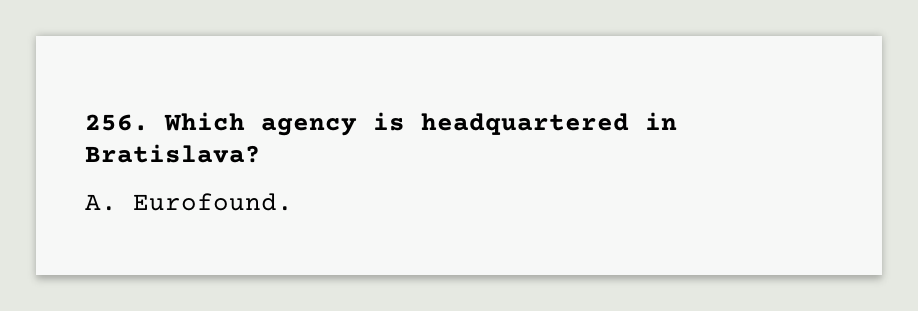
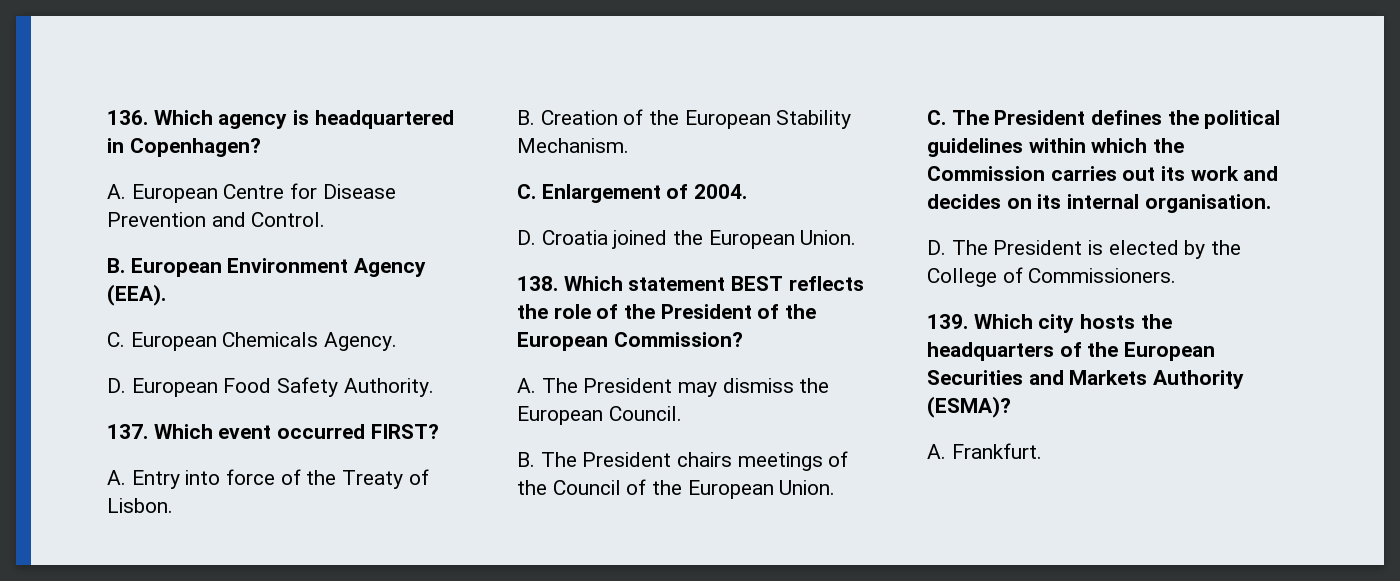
[85,114,149,131] 256. -> [107,110,148,125] 136.
[85,144,261,163] [85,193,293,211] Bratislava? // A. Eurofound. -> [129,138,261,157] [107,183,396,203] [107,212,326,227] [107,258,427,277] [107,284,166,306] [107,332,398,351] [107,377,434,397] [107,424,439,439] [107,469,429,489] [107,498,173,513] [517,109,852,129] [517,138,629,153] [517,184,748,203] [517,230,857,249] [517,276,864,291] [517,304,817,319] [517,332,743,351] [517,378,830,397] [517,406,682,425] [517,451,849,471] [517,479,836,499] [927,110,1281,129] [927,138,1185,157] [927,166,1279,181] [927,194,1271,213] [927,240,1242,259] [927,267,1177,287] [927,314,1172,333] [927,342,1216,361] [927,370,1245,389] [927,396,1011,418] [927,443,1042,459] Copenhagen? // A. European Centre for Disease Prevention and Control. // B. European Environment Agency (EEA). // C. European Chemicals Agency. // D. European Food Safety Authority. // 137. Which event occurred FIRST? // A. Entry into force of the Treaty of Lisbon. // B. Creation of the European Stability Mechanism. // C. Enlargement of 2004. // D. Croatia joined the European Union. // 138. Which statement BEST reflects the role of the President of the European Commission? // A. The President may dismiss the European Council. // B. The President chairs meetings of the Council of the European Union. // C. The President defines the political guidelines within which the Commission carries out its work and decides on its internal organisation. // D. The President is elected by the College of Commissioners. // 139. Which city hosts the headquarters of the European Securities and Markets Authority (ESMA)? // A. Frankfurt.

